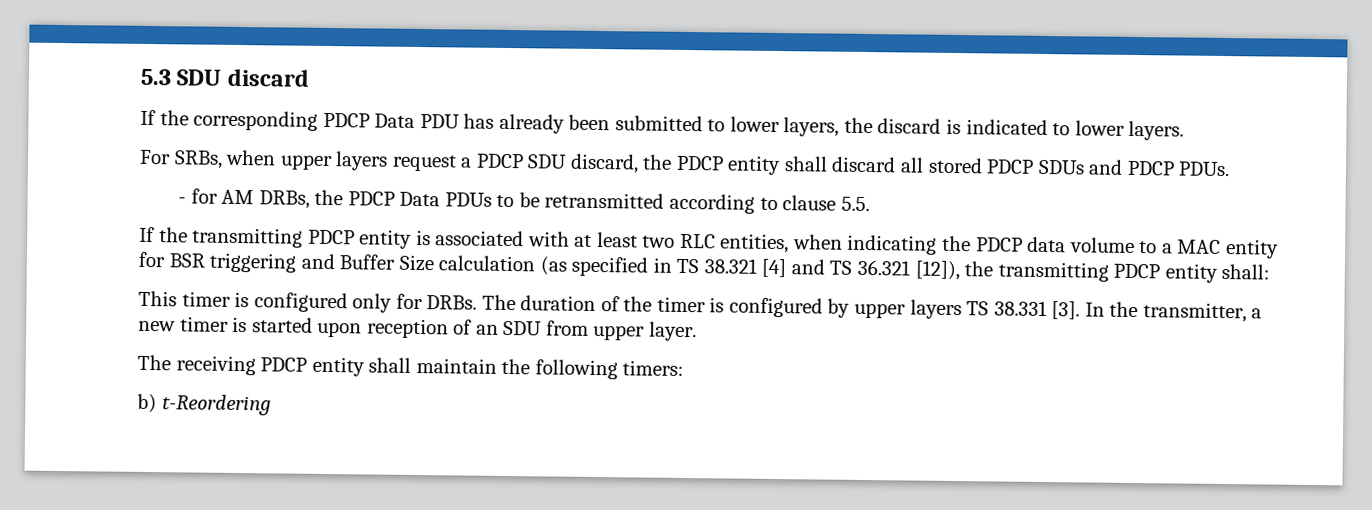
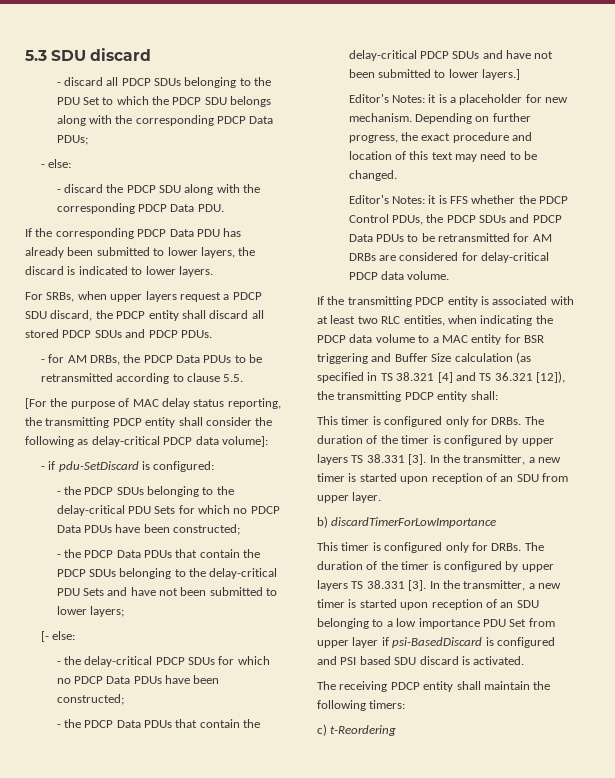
(310, 77) none -> [56,77,272,88] [56,96,272,107] [56,115,274,126] [56,135,88,145] [40,159,72,168] [56,184,261,195] [56,203,224,214] // - discard all PDCP SDUs belonging to the PDU Set to which the PDCP SDU belongs along with the corresponding PDCP Data PDUs; // - else: // - discard the PDCP SDU along with the corresponding PDCP Data PDU.
(870, 204) none -> [25,398,281,409] [25,417,273,428] [25,436,268,447] [40,461,215,472] [56,486,234,497] [56,505,280,516] [56,524,241,535] [56,549,261,558] [56,568,278,579] [56,587,278,596] [56,606,124,617] [40,631,76,642] [56,656,270,667] [56,675,220,684] [56,694,124,705] [56,719,261,728] [348,50,554,61] [348,69,521,80] [348,94,569,105] [348,113,531,124] [348,132,533,143] [348,151,538,162] [348,170,397,181] [348,195,569,204] [348,214,562,225] [348,233,552,242] [348,252,550,263] [348,271,450,280] // [For the purpose of MAC delay status reporting, the transmitting PDCP entity shall consider the following as delay-critical PDCP data volume]: // - if pdu-SetDiscard is configured: // - the PDCP SDUs belonging to the delay-critical PDU Sets for which no PDCP Data PDUs have been constructed; // - the PDCP Data PDUs that contain the PDCP SDUs belonging to the delay-critical PDU Sets and have not been submitted to lower layers; // [- else: // - the delay-critical PDCP SDUs for which no PDCP Data PDUs have been constructed; // - the PDCP Data PDUs that contain the delay-critical PDCP SDUs and have not been submitted to lower layers.] // Editor's Notes: it is a placeholder for new mechanism. Depending on further progress, the exact procedure and location of this text may need to be changed. // Editor's Notes: it is FFS whether the PDCP Control PDUs, the PDCP SDUs and PDCP Data PDUs to be retransmitted for AM DRBs are considered for delay-critical PDCP data volume.
(697, 331) none -> [317,516,497,528] [317,542,544,553] [317,561,554,572] [317,580,561,591] [317,599,539,610] [317,618,555,629] [317,637,555,648] [317,656,525,665] // b) discardTimerForLowImportance // This timer is configured only for DRBs. The duration of the timer is configured by upper layers TS 38.331 [3]. In the transmitter, a new timer is started upon reception of an SDU belonging to a low importance PDU Set from upper layer if psi-BasedDiscard is configured and PSI based SDU discard is activated.
[137,393,157,414] b) -> [317,724,327,736] c)

